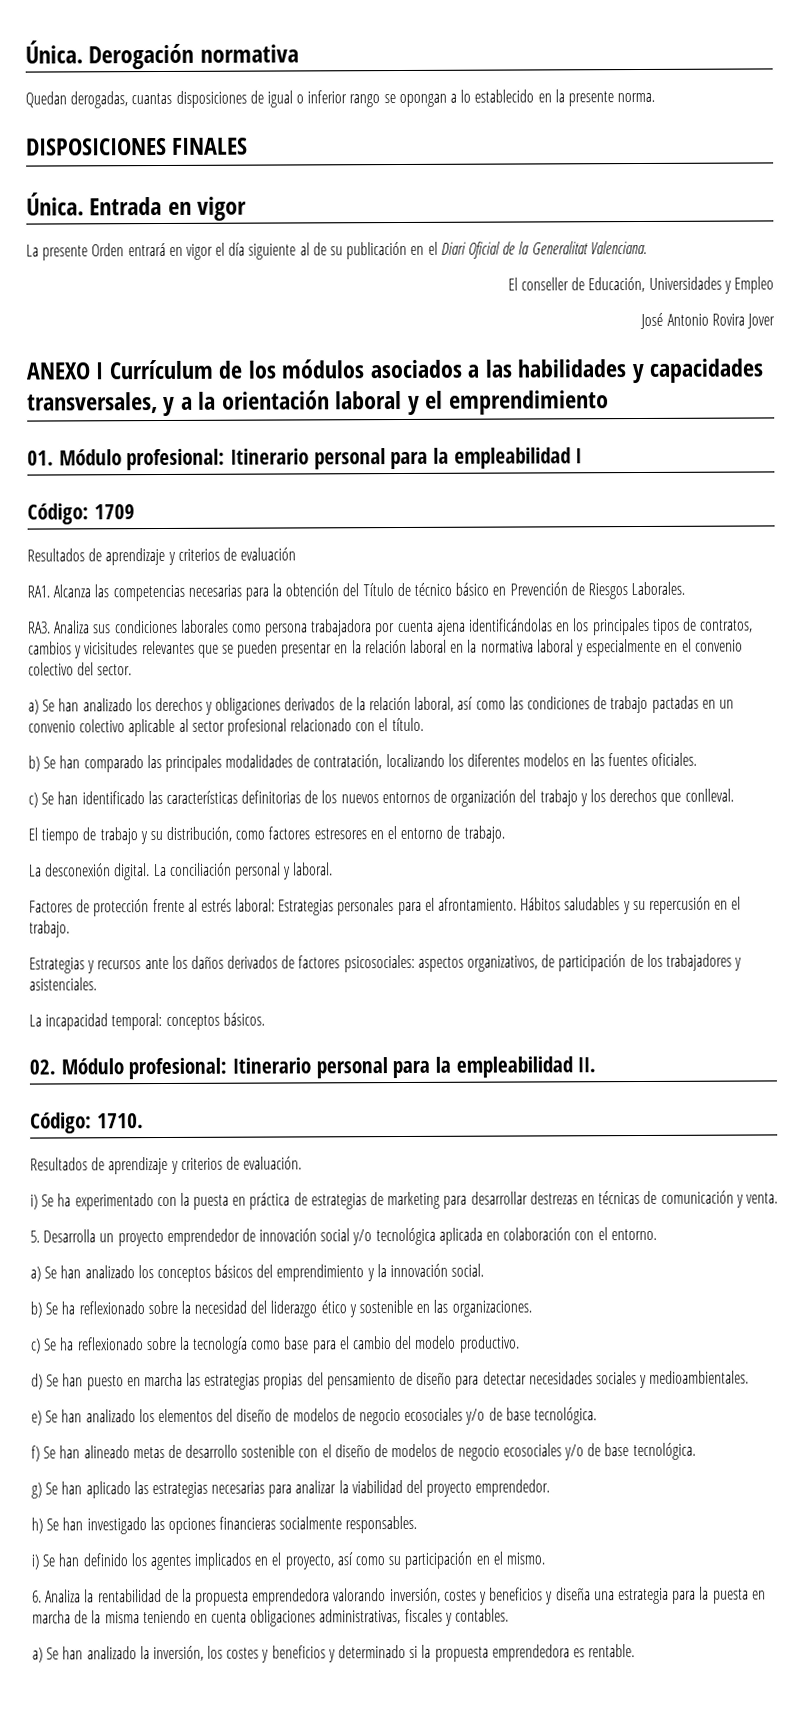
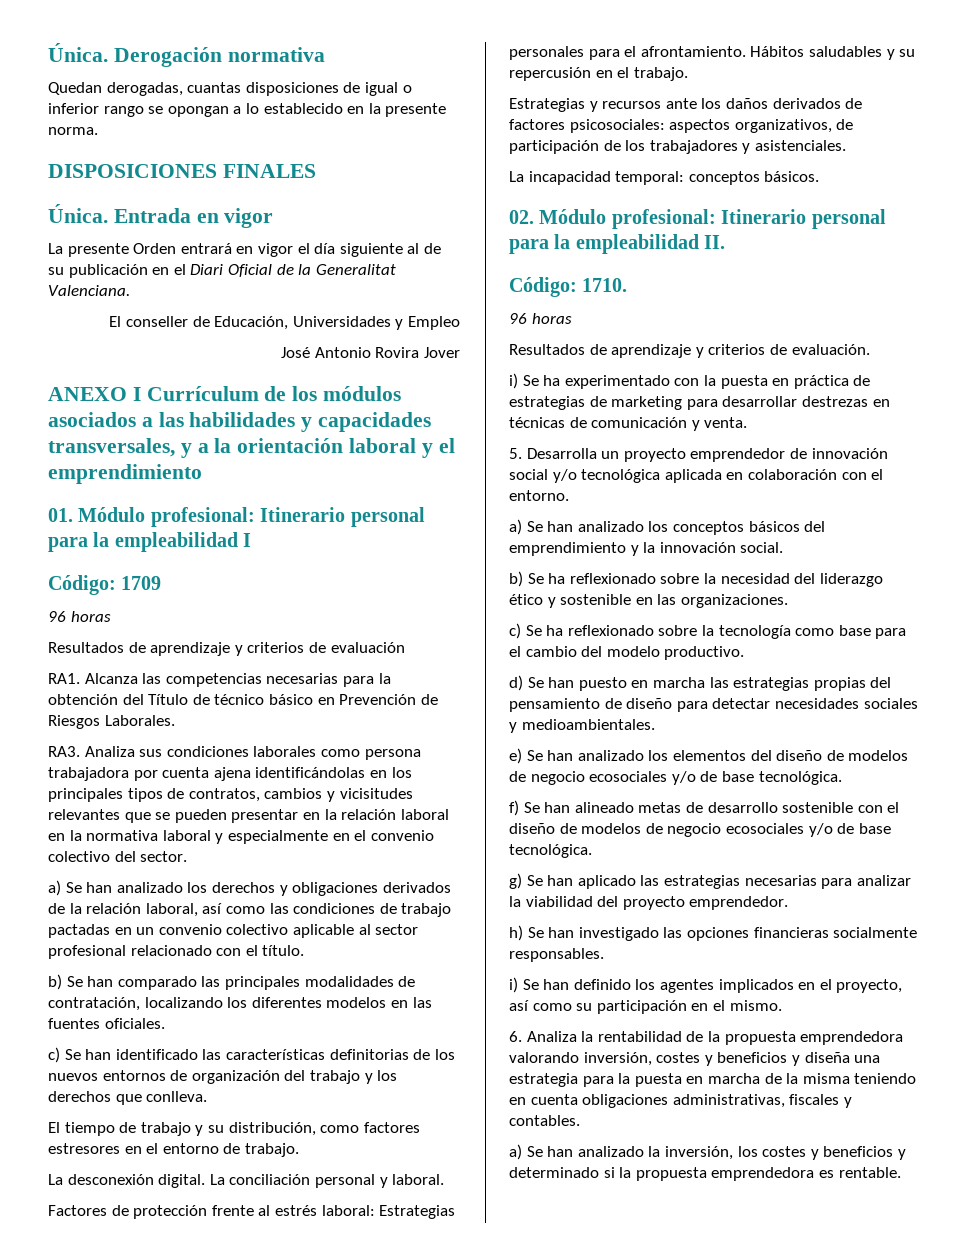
(135, 512) none -> [48,611,111,622] // 96 horas
[684,788,734,802] conlleval. -> [146,1091,208,1102] conlleva.
(144, 1121) none -> [509,313,572,324] // 96 horas

